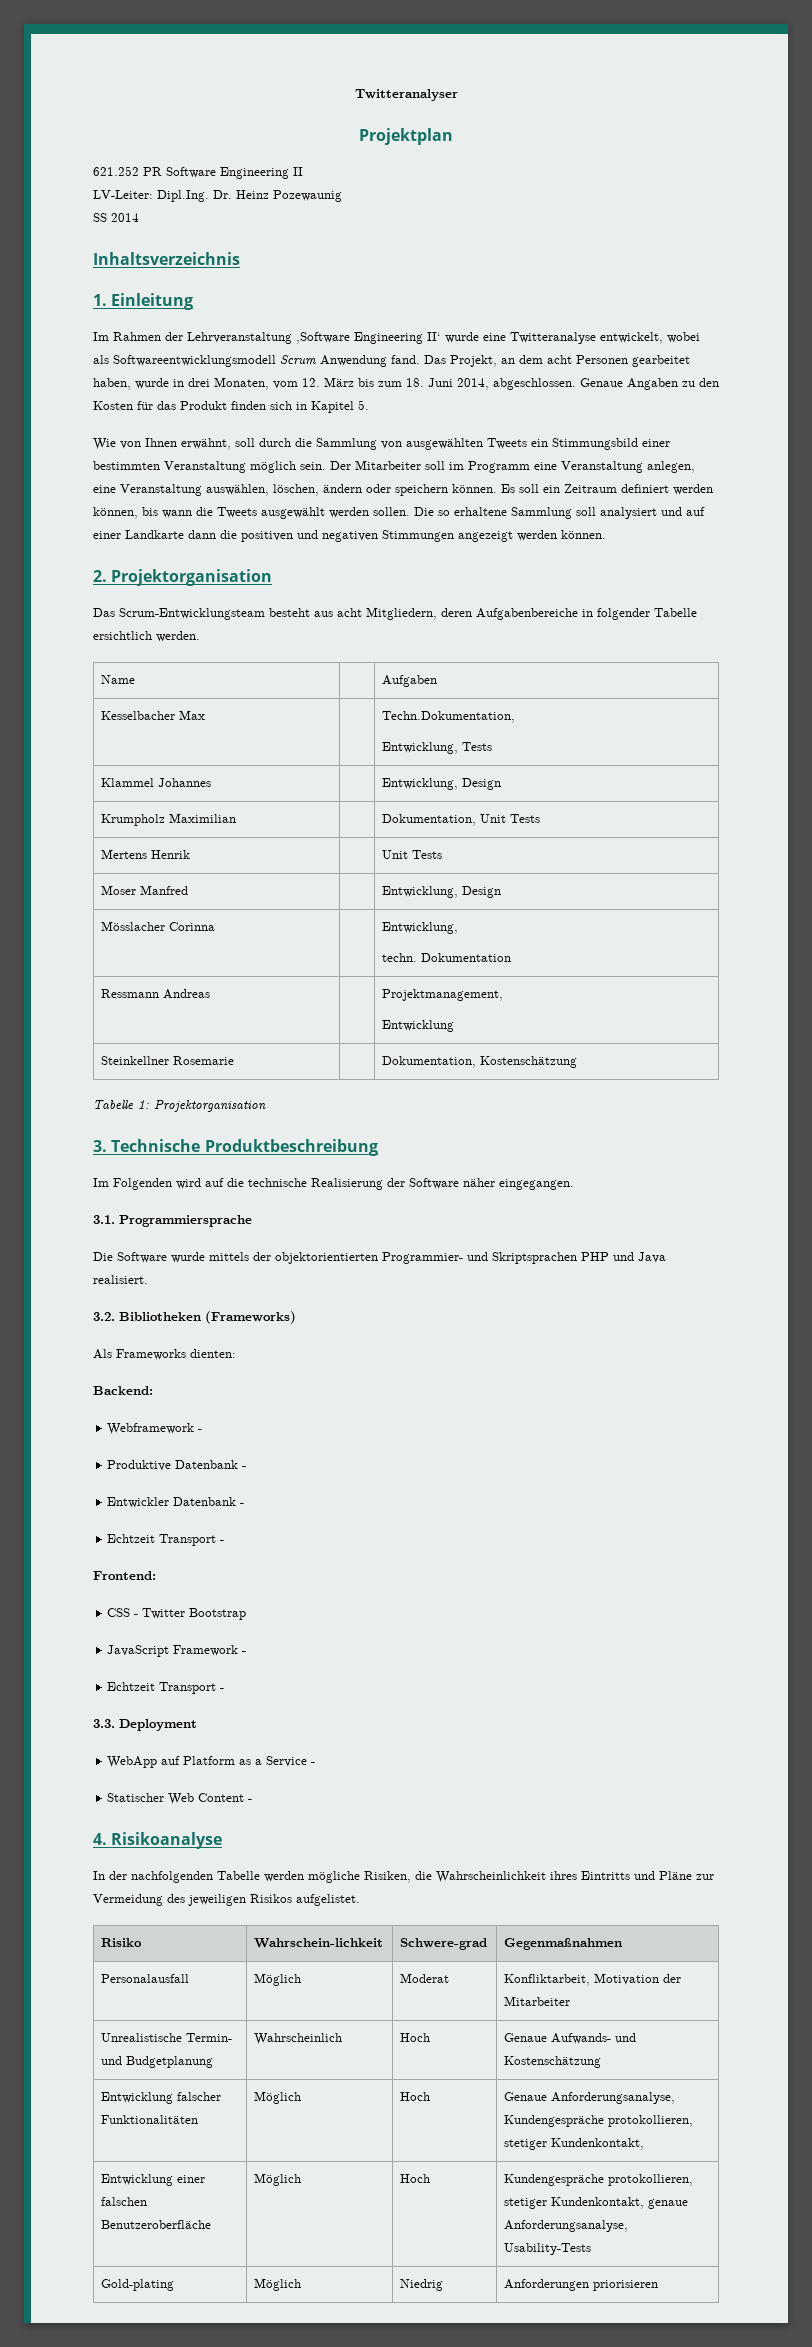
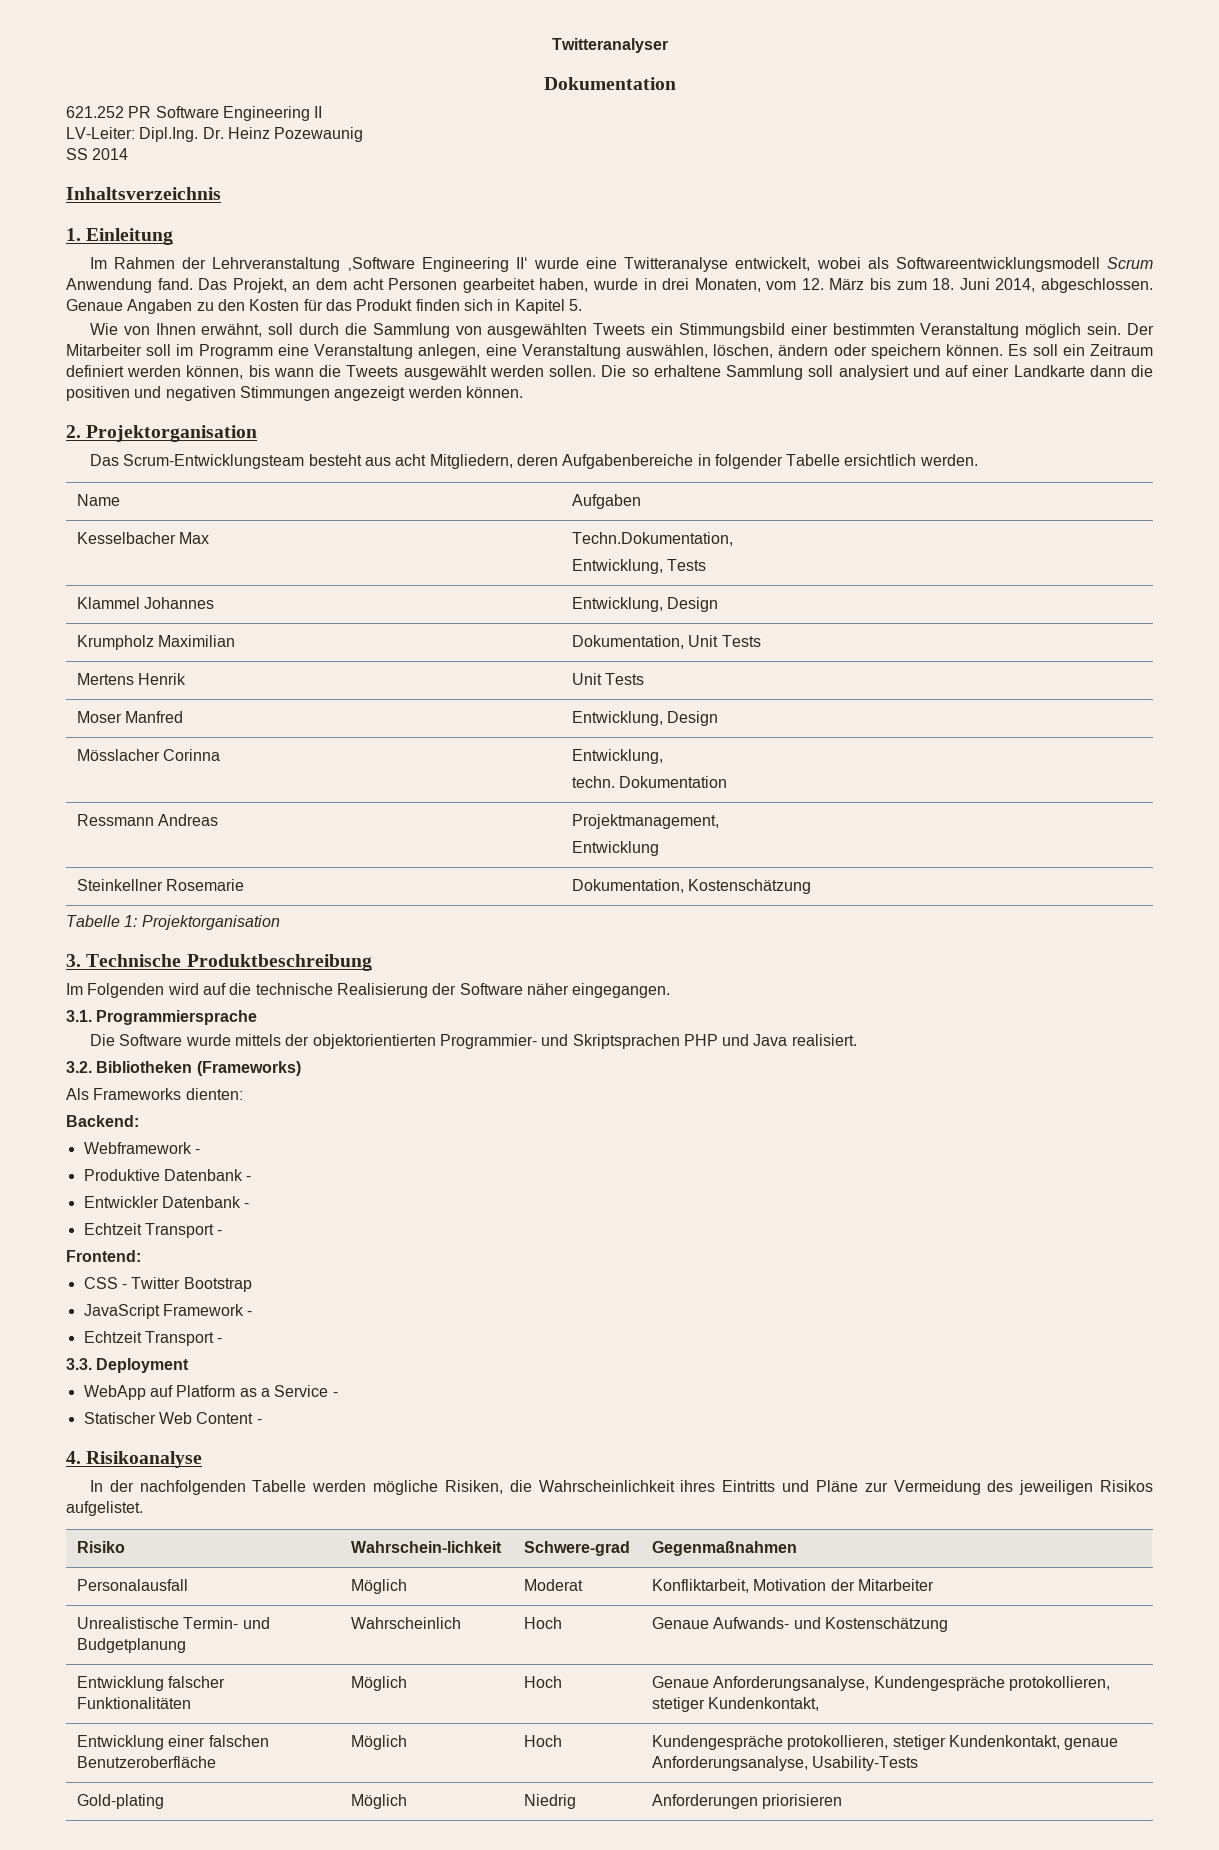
[359,128,453,145] Projektplan -> [543,77,676,90] Dokumentation

